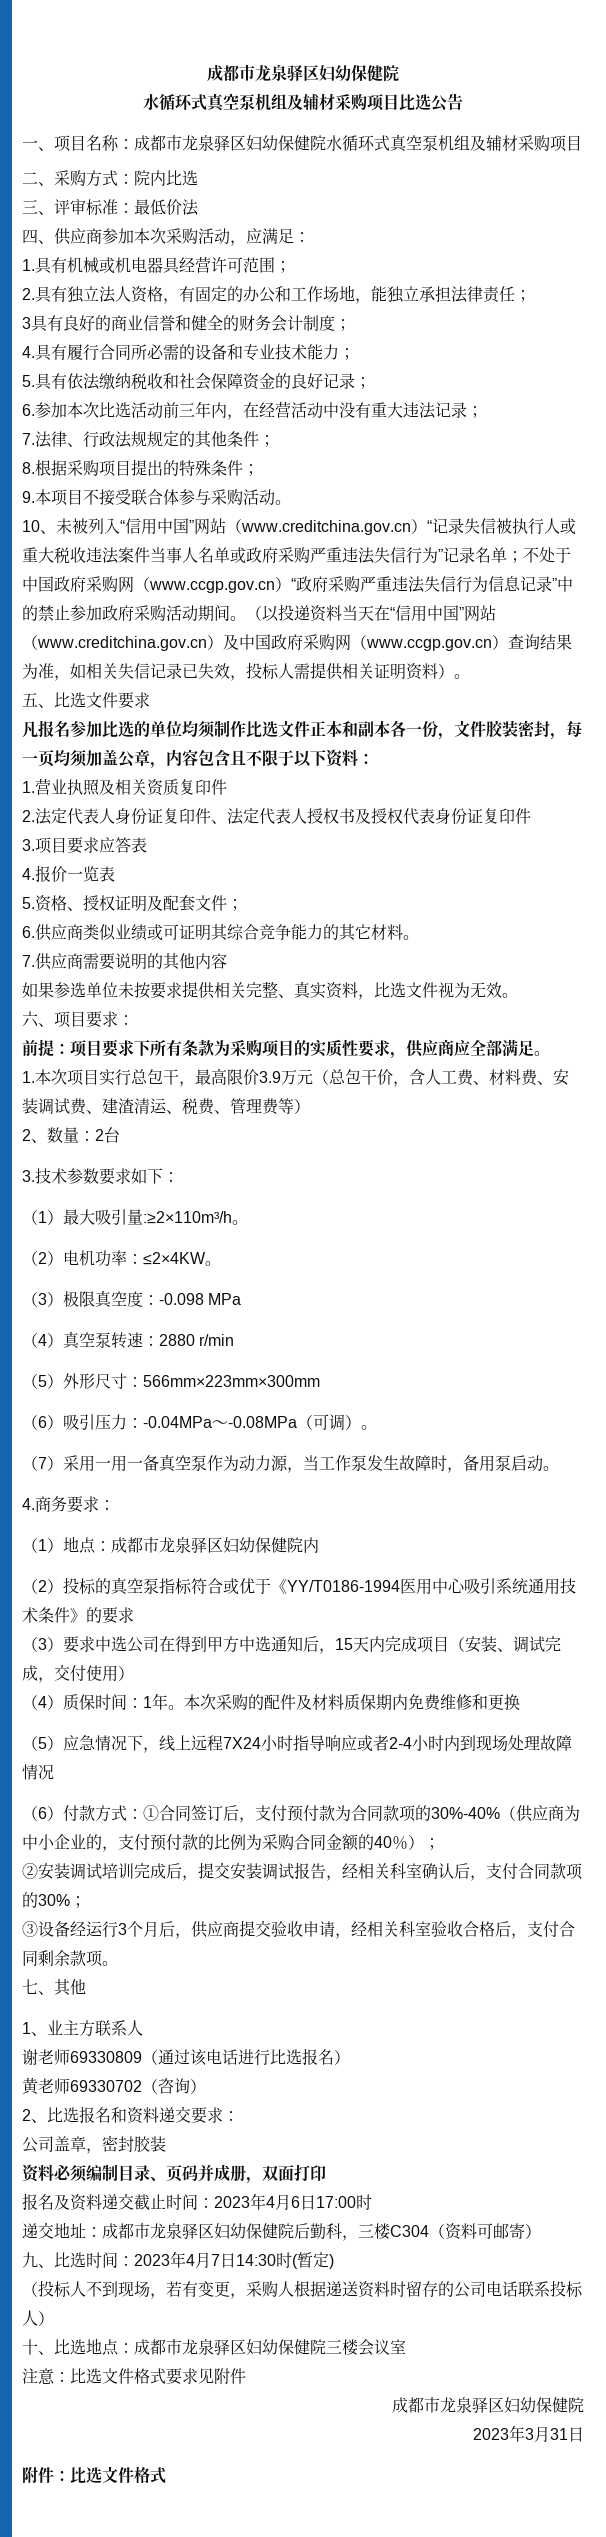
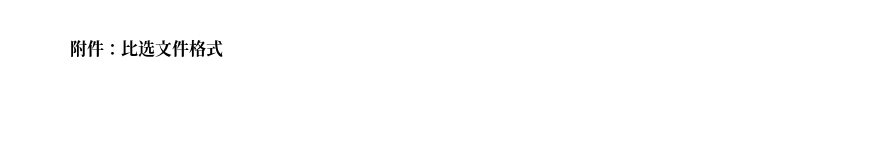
[207,64,399,82] [143,93,463,112] [22,134,582,152] [22,170,198,187] [22,198,199,216] [22,228,310,246] [22,256,291,274] [22,285,531,304] [22,315,351,332] [22,344,355,361] [22,372,371,390] [22,401,483,420] [22,431,275,448] [22,459,259,477] [22,489,291,506] [22,518,576,535] [22,547,571,564] [22,576,573,593] [22,604,496,622] [22,634,572,651] [22,662,470,681] [22,692,150,709] [22,720,582,740] [22,749,374,769] [22,778,227,796] [22,808,531,825] [22,837,147,854] [22,865,115,882] [22,895,243,912] [22,924,419,941] [22,953,227,970] [22,981,518,1000] [22,1011,134,1028] [22,1039,550,1059] [22,1068,569,1087] [22,1098,310,1115] [22,1127,120,1143] [22,1168,179,1185] [22,1209,248,1226] [22,1250,221,1267] [22,1290,242,1308] [22,1331,235,1349] [22,1373,320,1389] [22,1414,377,1431] [22,1454,559,1473] [22,1496,115,1513] [22,1536,319,1554] [22,1577,576,1595] [22,1607,134,1624] [22,1636,561,1654] [22,1664,134,1683] [22,1693,520,1711] [22,1735,572,1753] [22,1764,54,1780] [22,1805,580,1823] [22,1834,440,1852] [22,1862,583,1881] [22,1892,86,1908] [22,1920,575,1939] [22,1950,118,1967] [22,1979,86,1996] [22,2020,143,2037] [22,2048,350,2066] [22,2077,206,2095] [22,2106,239,2124] [22,2135,166,2154] [22,2164,326,2184] [22,2193,372,2211] [22,2222,541,2241] [22,2251,334,2269] [22,2280,583,2299] [22,2310,54,2326] [22,2338,406,2356] [22,2368,246,2385] [392,2397,584,2413] [473,2425,584,2442] 成都市龙泉驿区妇幼保健院 // 水循环式真空泵机组及辅材采购项目比选公告 // 一、项目名称：成都市龙泉驿区妇幼保健院水循环式真空泵机组及辅材采购项目 // 二、采购方式：院内比选 // 三、评审标准：最低价法 // 四、供应商参加本次采购活动，应满足： // 1.具有机械或机电器具经营许可范围； // 2.具有独立法人资格，有固定的办公和工作场地，能独立承担法律责任； // 3具有良好的商业信誉和健全的财务会计制度； // 4.具有履行合同所必需的设备和专业技术能力； // 5.具有依法缴纳税收和社会保障资金的良好记录； // 6.参加本次比选活动前三年内，在经营活动中没有重大违法记录； // 7.法律、行政法规规定的其他条件； // 8.根据采购项目提出的特殊条件； // 9.本项目不接受联合体参与采购活动。 // 10、未被列入“信用中国”网站（www.creditchina.gov.cn）“记录失信被执行人或重大税收违法案件当事人名单或政府采购严重违法失信行为”记录名单；不处于中国政府采购网（www.ccgp.gov.cn）“政府采购严重违法失信行为信息记录”中的禁止参加政府采购活动期间。（以投递资料当天在“信用中国”网站（www.creditchina.gov.cn）及中国政府采购网（www.ccgp.gov.cn）查询结果为准，如相关失信记录已失效，投标人需提供相关证明资料）。 // 五、比选文件要求 // 凡报名参加比选的单位均须制作比选文件正本和副本各一份，文件胶装密封，每一页均须加盖公章，内容包含且不限于以下资料： // 1.营业执照及相关资质复印件 // 2.法定代表人身份证复印件、法定代表人授权书及授权代表身份证复印件 // 3.项目要求应答表 // 4.报价一览表 // 5.资格、授权证明及配套文件； // 6.供应商类似业绩或可证明其综合竞争能力的其它材料。 // 7.供应商需要说明的其他内容 // 如果参选单位未按要求提供相关完整、真实资料，比选文件视为无效。 // 六、项目要求： // 前提：项目要求下所有条款为采购项目的实质性要求，供应商应全部满足。 // 1.本次项目实行总包干，最高限价3.9万元（总包干价，含人工费、材料费、安装调试费、建渣清运、税费、管理费等） // 2、数量：2台 // 3.技术参数要求如下： // （1）最大吸引量:≥2×110m³/h。 // （2）电机功率：≤2×4KW。 // （3）极限真空度：-0.098 MPa // （4）真空泵转速：2880 r/min // （5）外形尺寸：566mm×223mm×300mm // （6）吸引压力：-0.04MPa～-0.08MPa（可调）。 // （7）采用一用一备真空泵作为动力源，当工作泵发生故障时，备用泵启动。 // 4.商务要求： // （1）地点：成都市龙泉驿区妇幼保健院内 // （2）投标的真空泵指标符合或优于《YY/T0186-1994医用中心吸引系统通用技术条件》的要求 // （3）要求中选公司在得到甲方中选通知后，15天内完成项目（安装、调试完成，交付使用） // （4）质保时间：1年。本次采购的配件及材料质保期内免费维修和更换 // （5）应急情况下，线上远程7X24小时指导响应或者2-4小时内到现场处理故障情况 // （6）付款方式：①合同签订后，支付预付款为合同款项的30%-40%（供应商为中小企业的，支付预付款的比例为采购合同金额的40％）； // ②安装调试培训完成后，提交安装调试报告，经相关科室确认后，支付合同款项的30%； // ③设备经运行3个月后，供应商提交验收申请，经相关科室验收合格后，支付合同剩余款项。 // 七、其他 // 1、业主方联系人 // 谢老师69330809（通过该电话进行比选报名） // 黄老师69330702（咨询） // 2、比选报名和资料递交要求： // 公司盖章，密封胶装 // 资料必须编制目录、页码并成册，双面打印 // 报名及资料递交截止时间：2023年4月6日17:00时 // 递交地址：成都市龙泉驿区妇幼保健院后勤科，三楼C304（资料可邮寄） // 九、比选时间：2023年4月7日14:30时(暂定) // （投标人不到现场，若有变更，采购人根据递送资料时留存的公司电话联系投标人） // 十、比选地点：成都市龙泉驿区妇幼保健院三楼会议室 // 注意：比选文件格式要求见附件 // 成都市龙泉驿区妇幼保健院 // 2023年3月31日 // -> (70, 49) none

